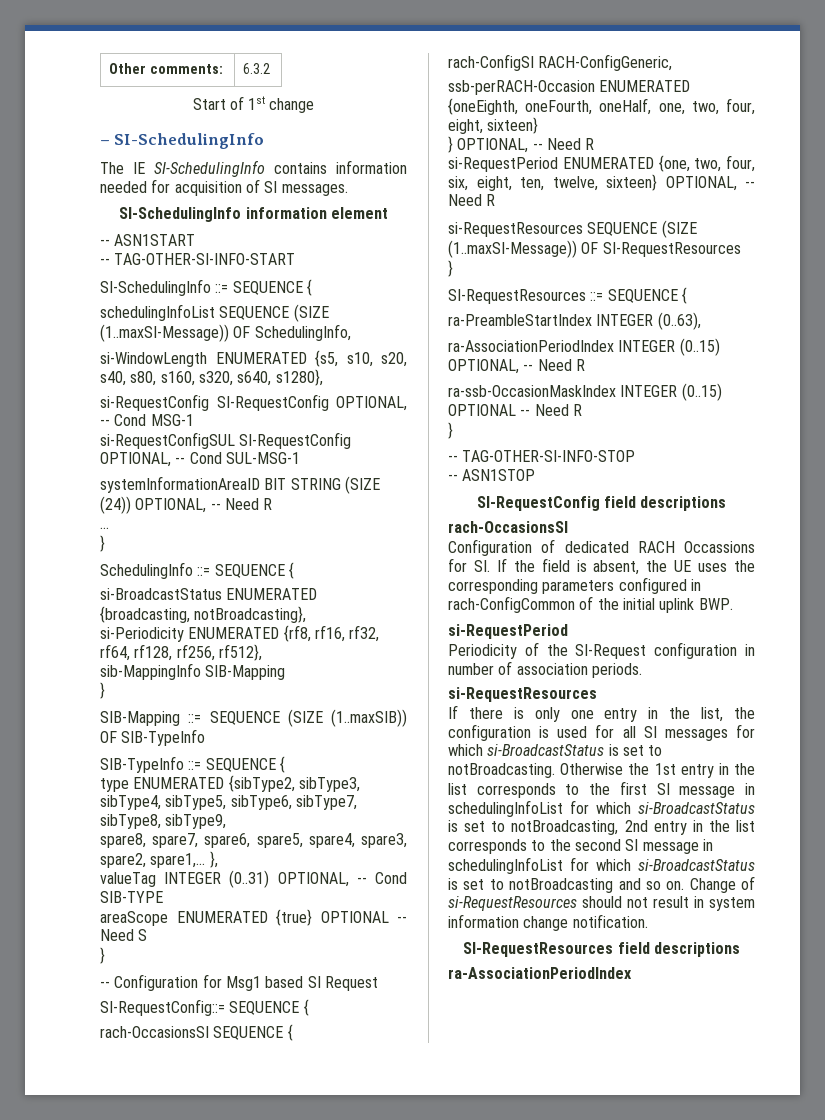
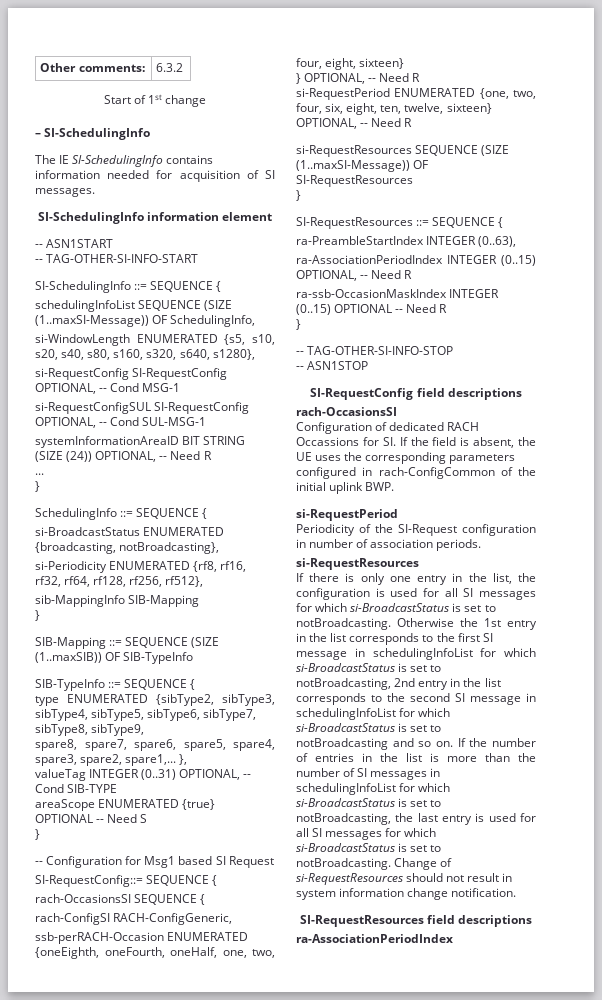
(685, 885) none -> [457,738,536,747] [296,753,536,762] [296,768,441,780] [296,783,451,795] [296,798,442,807] [296,813,536,825] [296,828,437,840] [296,843,442,852] [296,858,391,870] If the number of entries in the list is more than the number of SI messages in schedulingInfoList for which si-BroadcastStatus is set to notBroadcasting, the last entry is used for all SI messages for which si-BroadcastStatus is set to notBroadcasting.

